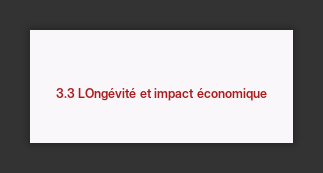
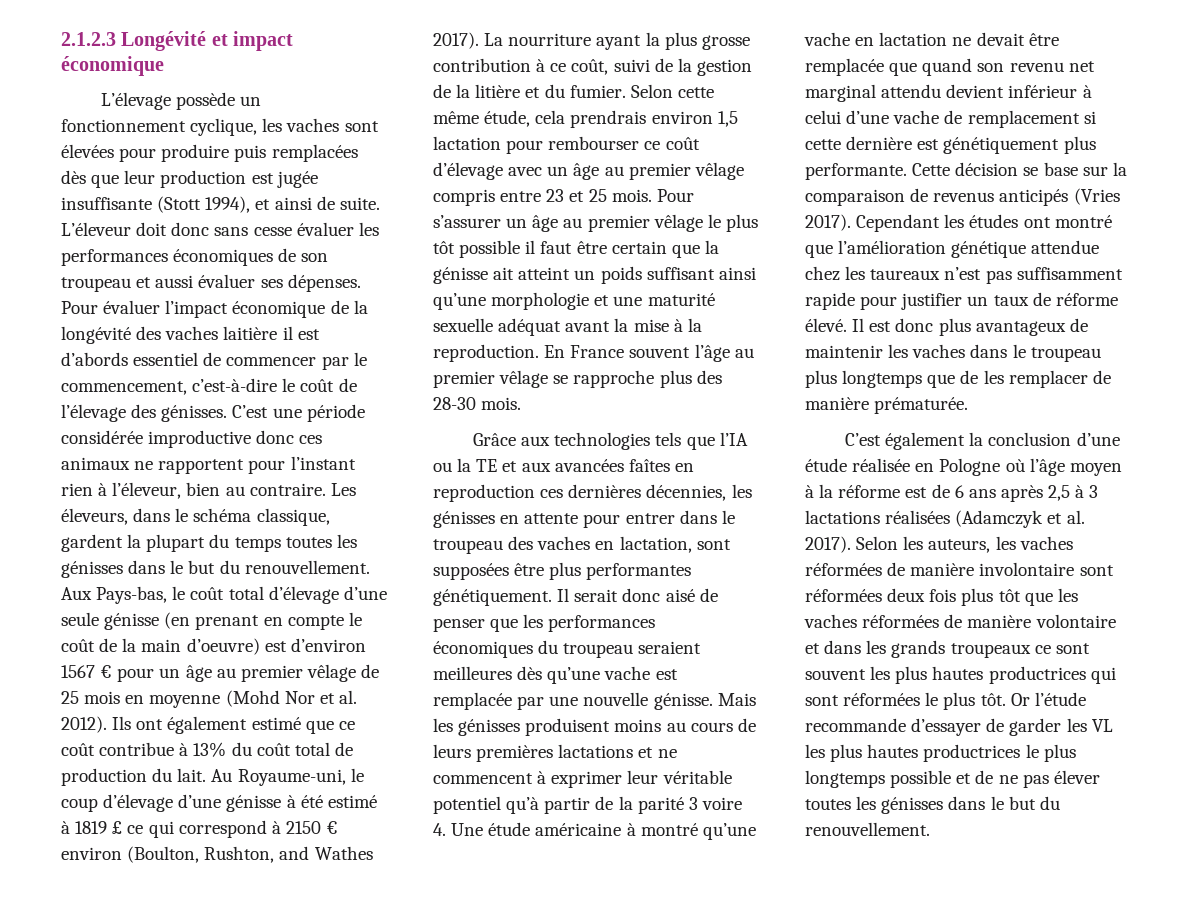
[56,88,137,101] 3.3 LOngévité -> [61,31,207,51] 2.1.2.3 Longévité
(267, 94) none -> [101,92,262,110] [61,118,379,136] [61,144,358,162] [61,170,318,188] [61,196,380,213] [61,222,379,236] [61,248,329,266] [61,274,361,292] [61,300,368,318] [61,326,320,344] [61,352,367,370] [61,378,357,395] [61,404,365,422] [61,430,323,448] [61,456,356,474] [61,482,356,499] [61,508,330,526] [61,534,357,552] [61,560,370,578] [61,586,387,604] [61,612,362,630] [61,638,366,655] [61,664,380,682] [61,690,357,708] [61,716,355,734] [61,742,353,757] [61,768,364,786] [61,794,377,812] [61,820,339,838] [61,846,373,863] [433,32,750,50] [433,58,752,76] [433,84,714,98] [433,110,738,128] [433,136,700,154] [433,162,744,180] [433,189,694,206] [433,214,758,232] [433,240,719,258] [433,266,756,284] [433,292,715,310] [433,318,702,336] [433,344,754,362] [433,370,722,388] [433,397,522,410] [473,432,748,450] [433,458,694,472] [433,484,752,502] [433,510,735,528] [433,536,731,554] [433,562,692,580] [433,588,718,606] [433,614,656,632] [433,640,702,658] [433,666,678,684] [433,692,756,710] [433,718,756,736] [433,744,677,762] [433,770,732,788] [433,796,742,814] [433,822,756,840] [804,32,1059,46] [805,58,1095,76] [805,84,1092,102] [805,110,1096,128] [805,136,1096,154] [805,162,1127,180] [805,188,1120,206] [805,214,1112,232] [805,240,1100,258] [805,266,1123,284] [805,292,1118,310] [805,318,1088,336] [805,344,1101,362] [805,370,1111,388] [805,397,969,414] [845,432,1120,450] [805,458,1122,476] [805,484,1099,502] [805,510,1085,528] [805,536,1073,553] [805,562,1114,576] [805,588,1078,606] [804,614,1116,628] [805,640,1090,658] [805,666,1116,684] [805,692,1086,710] [805,718,1113,736] [805,744,1076,762] [805,770,1100,788] [805,796,1060,814] [805,822,930,836] // L’élevage possède un fonctionnement cyclique, les vaches sont élevées pour produire puis remplacées dès que leur production est jugée insuffisante (Stott 1994), et ainsi de suite. L’éleveur doit donc sans cesse évaluer les performances économiques de son troupeau et aussi évaluer ses dépenses. Pour évaluer l’impact économique de la longévité des vaches laitière il est d’abords essentiel de commencer par le commencement, c’est-à-dire le coût de l’élevage des génisses. C’est une période considérée improductive donc ces animaux ne rapportent pour l’instant rien à l’éleveur, bien au contraire. Les éleveurs, dans le schéma classique, gardent la plupart du temps toutes les génisses dans le but du renouvellement. Aux Pays-bas, le coût total d’élevage d’une seule génisse (en prenant en compte le coût de la main d’oeuvre) est d’environ 1567 € pour un âge au premier vêlage de 25 mois en moyenne (Mohd Nor et al. 2012). Ils ont également estimé que ce coût contribue à 13% du coût total de production du lait. Au Royaume-uni, le coup d’élevage d’une génisse à été estimé à 1819 £ ce qui correspond à 2150 € environ (Boulton, Rushton, and Wathes 2017). La nourriture ayant la plus grosse contribution à ce coût, suivi de la gestion de la litière et du fumier. Selon cette même étude, cela prendrais environ 1,5 lactation pour rembourser ce coût d’élevage avec un âge au premier vêlage compris entre 23 et 25 mois. Pour s’assurer un âge au premier vêlage le plus tôt possible il faut être certain que la génisse ait atteint un poids suffisant ainsi qu’une morphologie et une maturité sexuelle adéquat avant la mise à la reproduction. En France souvent l’âge au premier vêlage se rapproche plus des 28-30 mois. // Grâce aux technologies tels que l’IA ou la TE et aux avancées faîtes en reproduction ces dernières décennies, les génisses en attente pour entrer dans le troupeau des vaches en lactation, sont supposées être plus performantes génétiquement. Il serait donc aisé de penser que les performances économiques du troupeau seraient meilleures dès qu’une vache est remplacée par une nouvelle génisse. Mais les génisses produisent moins au cours de leurs premières lactations et ne commencent à exprimer leur véritable potentiel qu’à partir de la parité 3 voire 4. Une étude américaine à montré qu’une vache en lactation ne devait être remplacée que quand son revenu net marginal attendu devient inférieur à celui d’une vache de remplacement si cette dernière est génétiquement plus performante. Cette décision se base sur la comparaison de revenus anticipés (Vries 2017). Cependant les études ont montré que l’amélioration génétique attendue chez les taureaux n’est pas suffisamment rapide pour justifier un taux de réforme élevé. Il est donc plus avantageux de maintenir les vaches dans le troupeau plus longtemps que de les remplacer de manière prématurée. // C’est également la conclusion d’une étude réalisée en Pologne où l’âge moyen à la réforme est de 6 ans après 2,5 à 3 lactations réalisées (Adamczyk et al. 2017). Selon les auteurs, les vaches réformées de manière involontaire sont réformées deux fois plus tôt que les vaches réformées de manière volontaire et dans les grands troupeaux ce sont souvent les plus hautes productrices qui sont réformées le plus tôt. Or l’étude recommande d’essayer de garder les VL les plus hautes productrices le plus longtemps possible et de ne pas élever toutes les génisses dans le but du renouvellement.

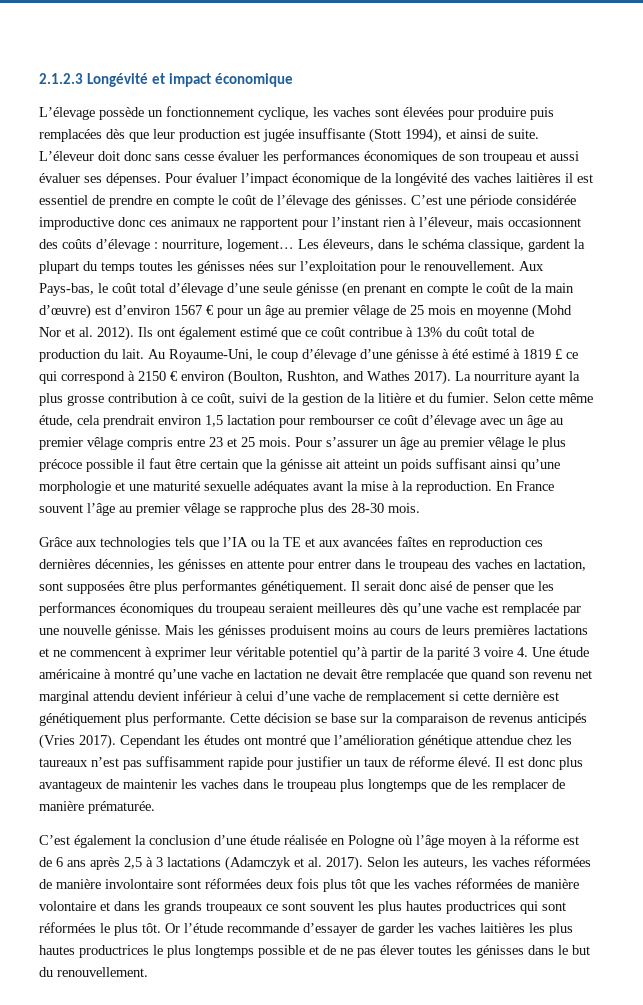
[223,326,278,340] laitière -> [516,173,561,183] laitières
[61,352,128,366] d’abords -> (593, 178) none
[226,352,367,370] [61,378,278,395] commencer par le commencement, c’est-à-dire -> [109,195,214,208] prendre en compte
[186,482,326,496] bien au contraire. -> [477,217,581,227] [39,239,294,252] mais occasionnent des coûts d’élevage : nourriture, logement…
[128,560,240,574] dans le but du -> [249,261,420,274] nées sur l’exploitation pour le
[186,638,260,655] d’oeuvre) -> [39,304,91,319] d’œuvre)
[237,769,346,786] Royaume-uni, -> [169,349,253,362] Royaume-Uni,
[570,110,647,128] prendrais -> [103,415,154,428] prendrait
[433,241,455,254] tôt -> [39,459,82,472] précoce
[498,318,562,336] adéquat -> [254,481,309,494] adéquates
[885,510,951,524] réalisées -> (221, 862) none
[1091,719,1113,732] VL -> [438,923,525,933] vaches laitières

